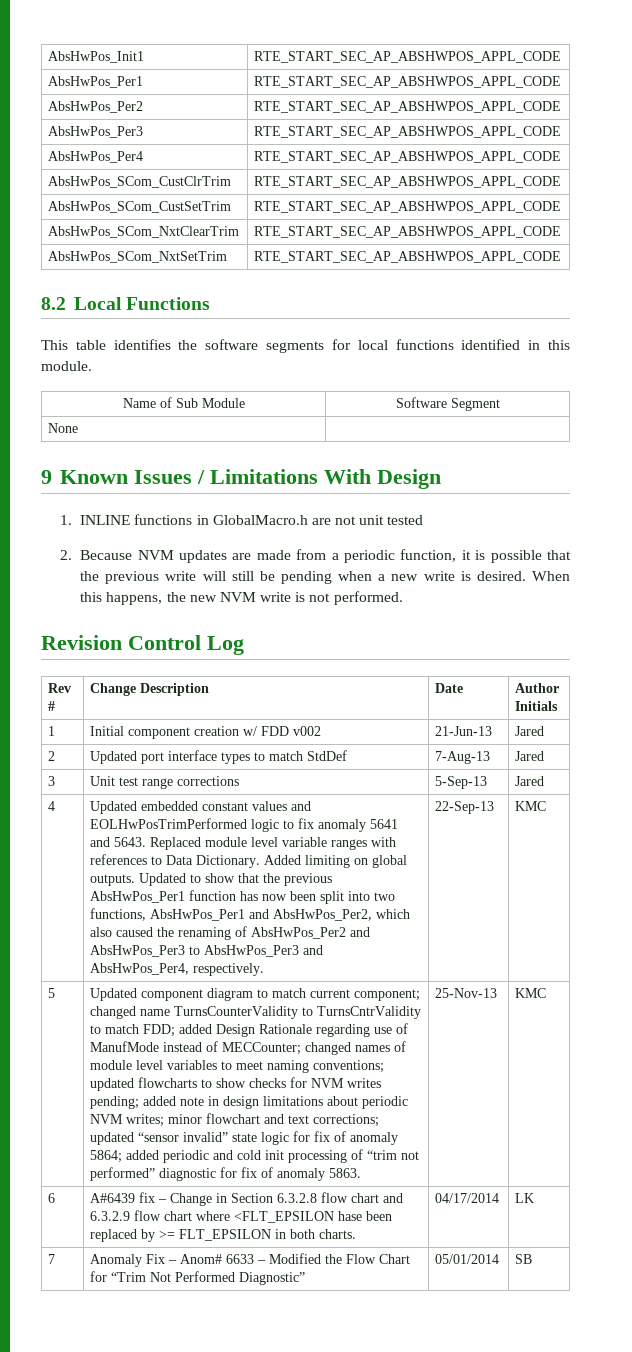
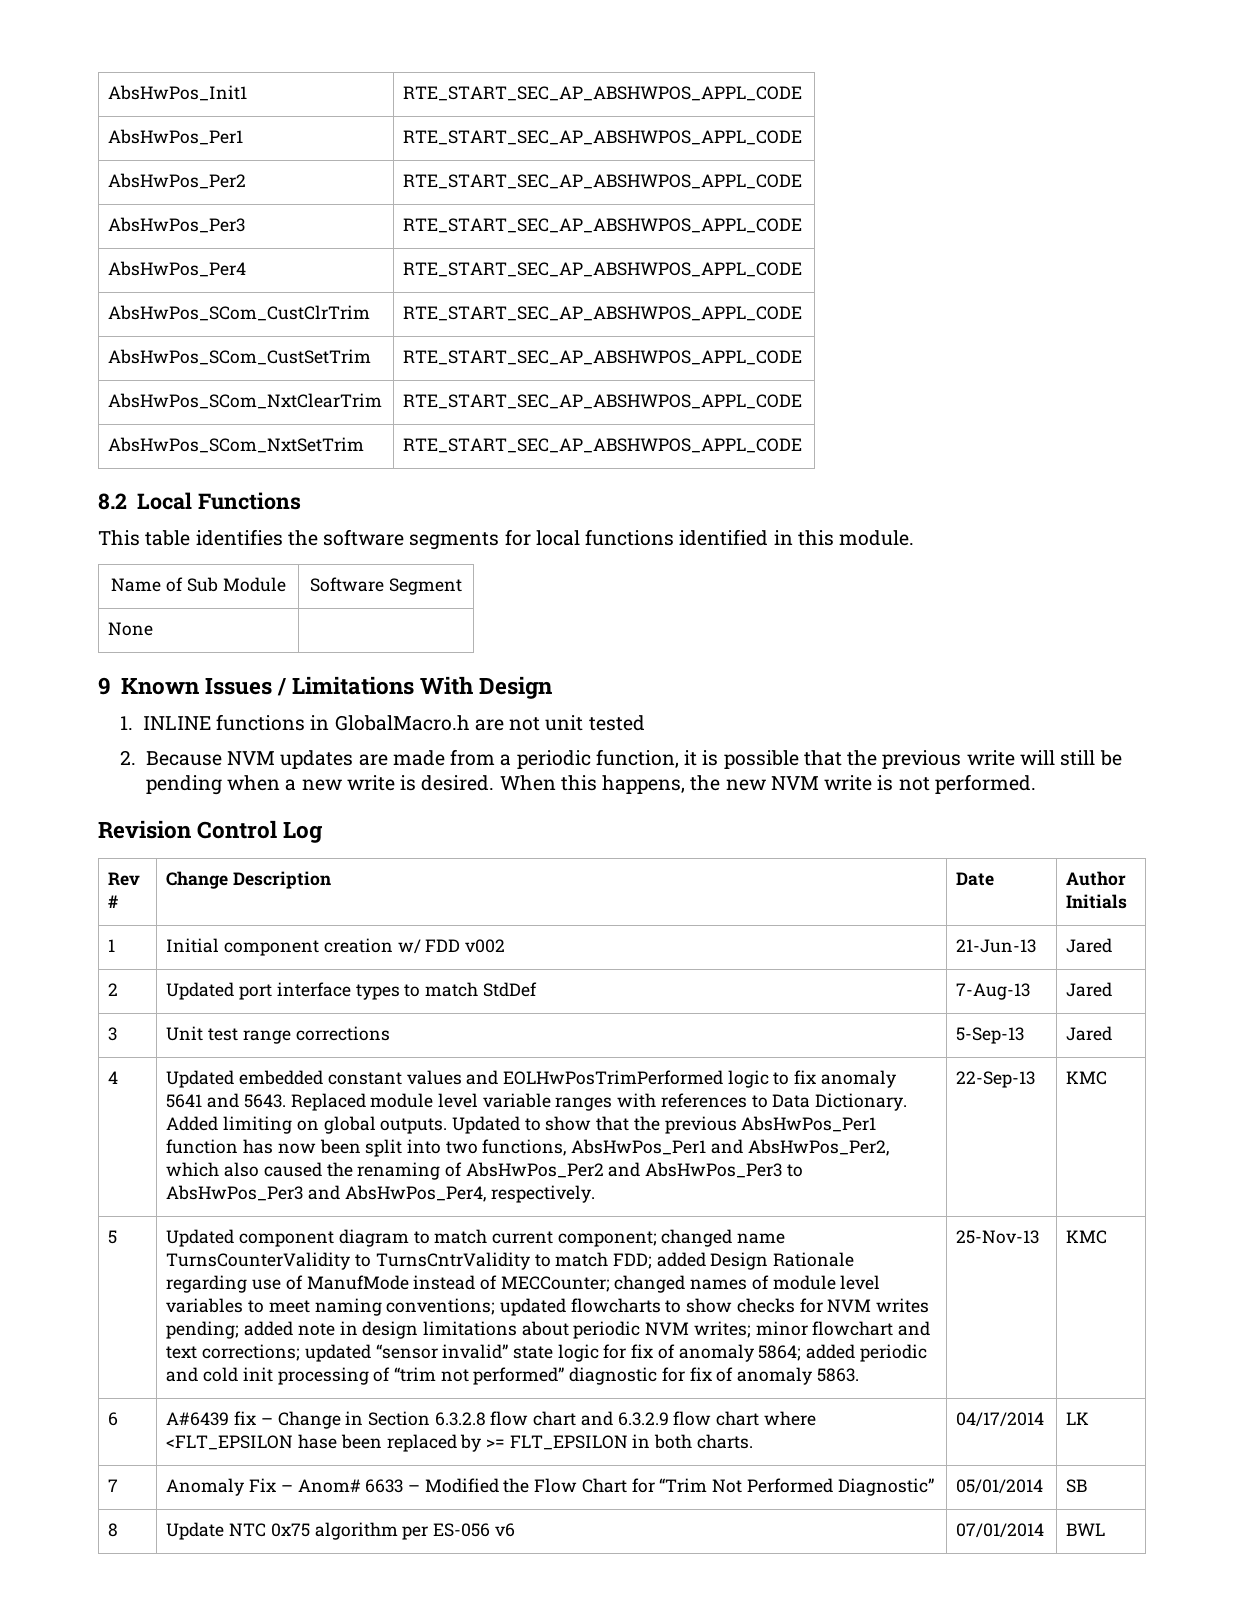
(533, 1259) none -> [108,1523,119,1537] [166,1522,515,1540] [956,1523,1045,1538] [1066,1523,1106,1536] // 8 | Update NTC 0x75 algorithm per ES-056 v6 | 07/01/2014 | BWL

